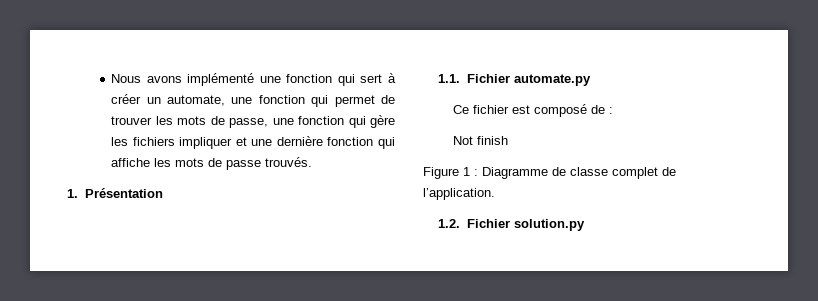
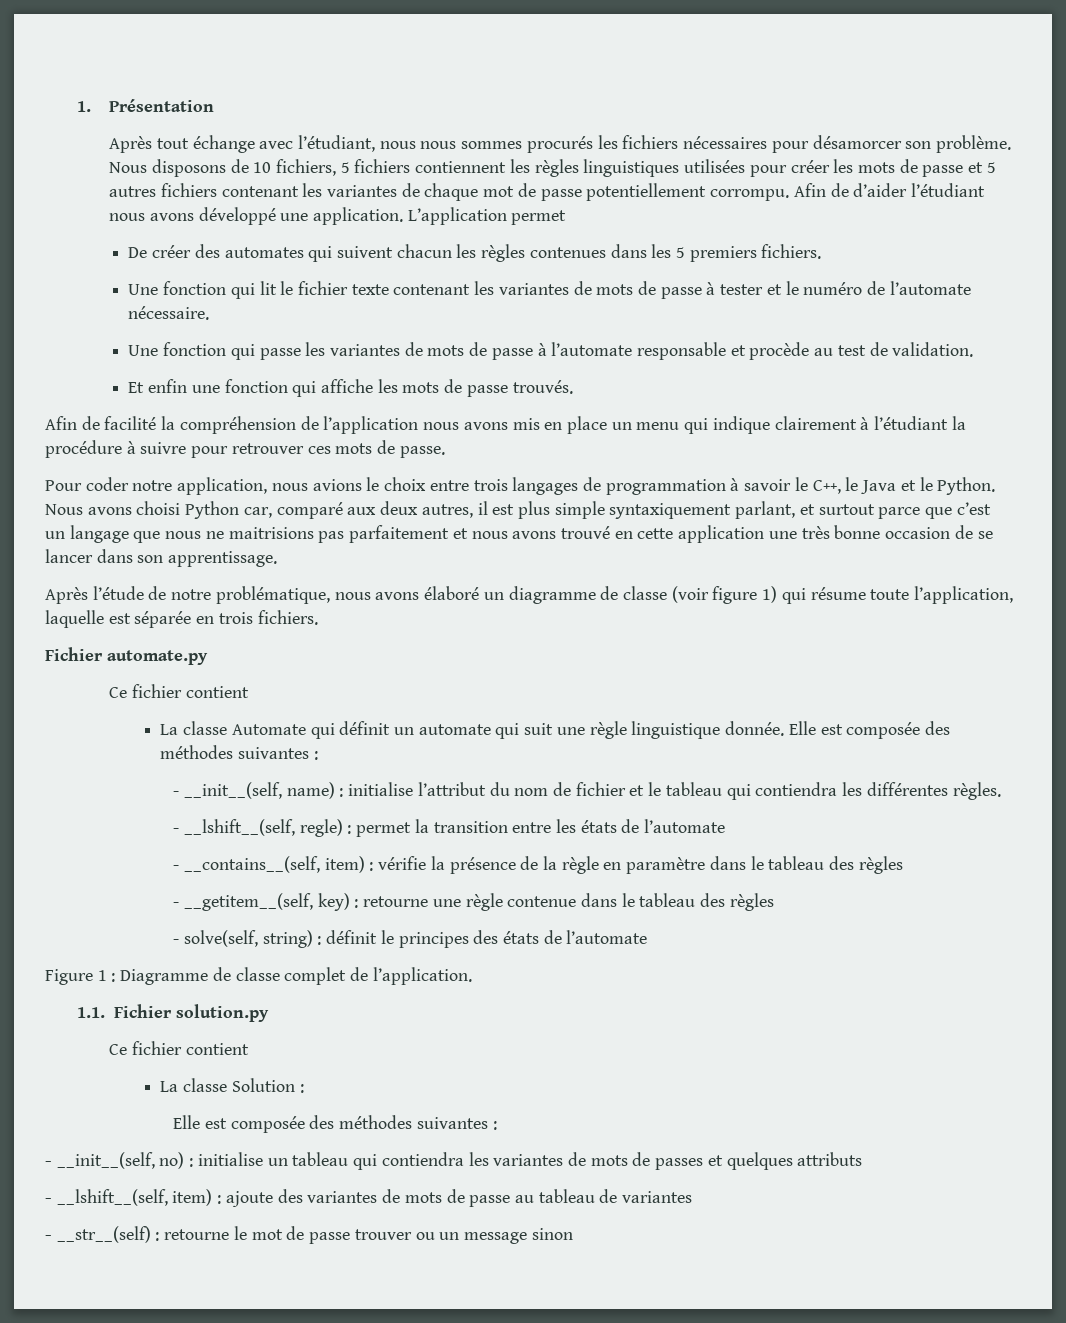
[111,73,396,86] [111,94,395,107] [111,115,395,128] [111,136,323,149] Nous avons implémenté une fonction qui sert à créer un automate, une fonction qui permet de trouver les mots de passe, une fonction qui gère les fichiers impliquer et une dernière -> [77,99,215,112] [109,135,1011,153] [109,159,996,177] [109,183,985,201] [109,207,567,225] [128,244,822,262] [128,281,971,299] [128,306,210,320] [128,342,974,360] [128,379,220,393] 1. Présentation // Après tout échange avec l’étudiant, nous nous sommes procurés les fichiers nécessaires pour désamorcer son problème. Nous disposons de 10 fichiers, 5 fichiers contiennent les règles linguistiques utilisées pour créer les mots de passe et 5 autres fichiers contenant les variantes de chaque mot de passe potentiellement corrompu. Afin de d’aider l’étudiant nous avons développé une application. L’application permet // De créer des automates qui suivent chacun les règles contenues dans les 5 premiers fichiers. // Une fonction qui lit le fichier texte contenant les variantes de mots de passe à tester et le numéro de l’automate nécessaire. // Une fonction qui passe les variantes de mots de passe à l’automate responsable et procède au test de validation. // Et enfin une
[67,188,163,198] [438,74,591,86] [453,104,614,117] [453,136,509,145] 1. Présentation // 1.1. Fichier automate.py // Ce fichier est composé de : // Not finish -> [45,416,966,434] [45,440,445,458] [45,477,996,495] [45,501,991,519] [45,525,993,543] [45,549,278,567] [45,586,1014,604] [45,610,318,628] [45,647,208,665] [109,684,249,698] [160,721,950,739] [160,745,318,760] [173,782,1001,800] [173,819,726,837] [173,856,903,874] [173,893,774,911] [173,930,648,948] Afin de facilité la compréhension de l’application nous avons mis en place un menu qui indique clairement à l’étudiant la procédure à suivre pour retrouver ces mots de passe. // Pour coder notre application, nous avions le choix entre trois langages de programmation à savoir le C++, le Java et le Python. Nous avons choisi Python car, comparé aux deux autres, il est plus simple syntaxiquement parlant, et surtout parce que c’est un langage que nous ne maitrisions pas parfaitement et nous avons trouvé en cette application une très bonne occasion de se lancer dans son apprentissage. // Après l’étude de notre problématique, nous avons élaboré un diagramme de classe (voir figure 1) qui résume toute l’application, laquelle est séparée en trois fichiers. // Fichier automate.py // Ce fichier contient // La classe Automate qui définit un automate qui suit une règle linguistique donnée. Elle est composée des méthodes suivantes : // - __init__(self, name) : initialise l’attribut du nom de fichier et le tableau qui contiendra les différentes règles. // - __lshift__(self, regle) : permet la transition entre les états de l’automate // - __contains__(self, item) : vérifie la présence de la règle en paramètre dans le tableau des règles // - __getitem__(self, key) : retourne une règle contenue dans le tableau des règles // - solve(self, string) : définit le principes des états de l’automate
[438,219,461,228] 1.2. -> [77,1007,106,1018] 1.1.
(585, 225) none -> [109,1041,249,1055] [160,1078,304,1093] [173,1115,497,1133] [45,1152,863,1170] [45,1189,693,1207] [45,1226,573,1244] // Ce fichier contient // La classe Solution : // Elle est composée des méthodes suivantes : // - __init__(self, no) : initialise un tableau qui contiendra les variantes de mots de passes et quelques attributs // - __lshift__(self, item) : ajoute des variantes de mots de passe au tableau de variantes // - __str__(self) : retourne le mot de passe trouver ou un message sinon

